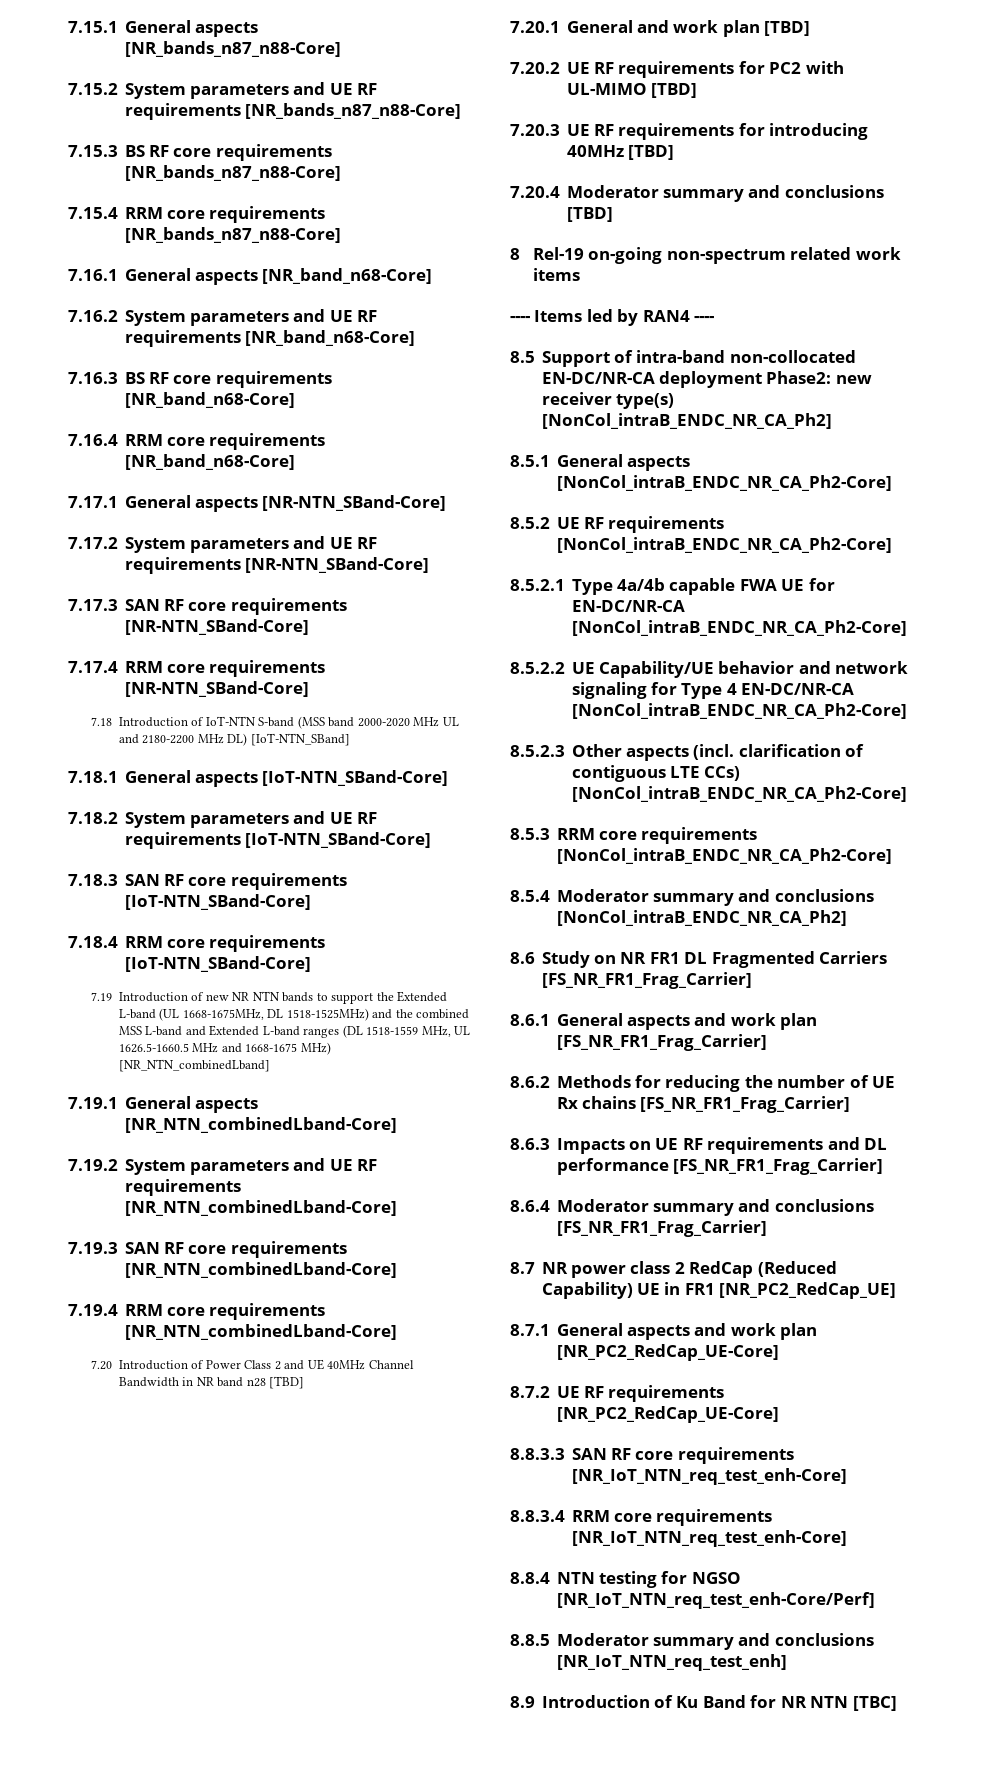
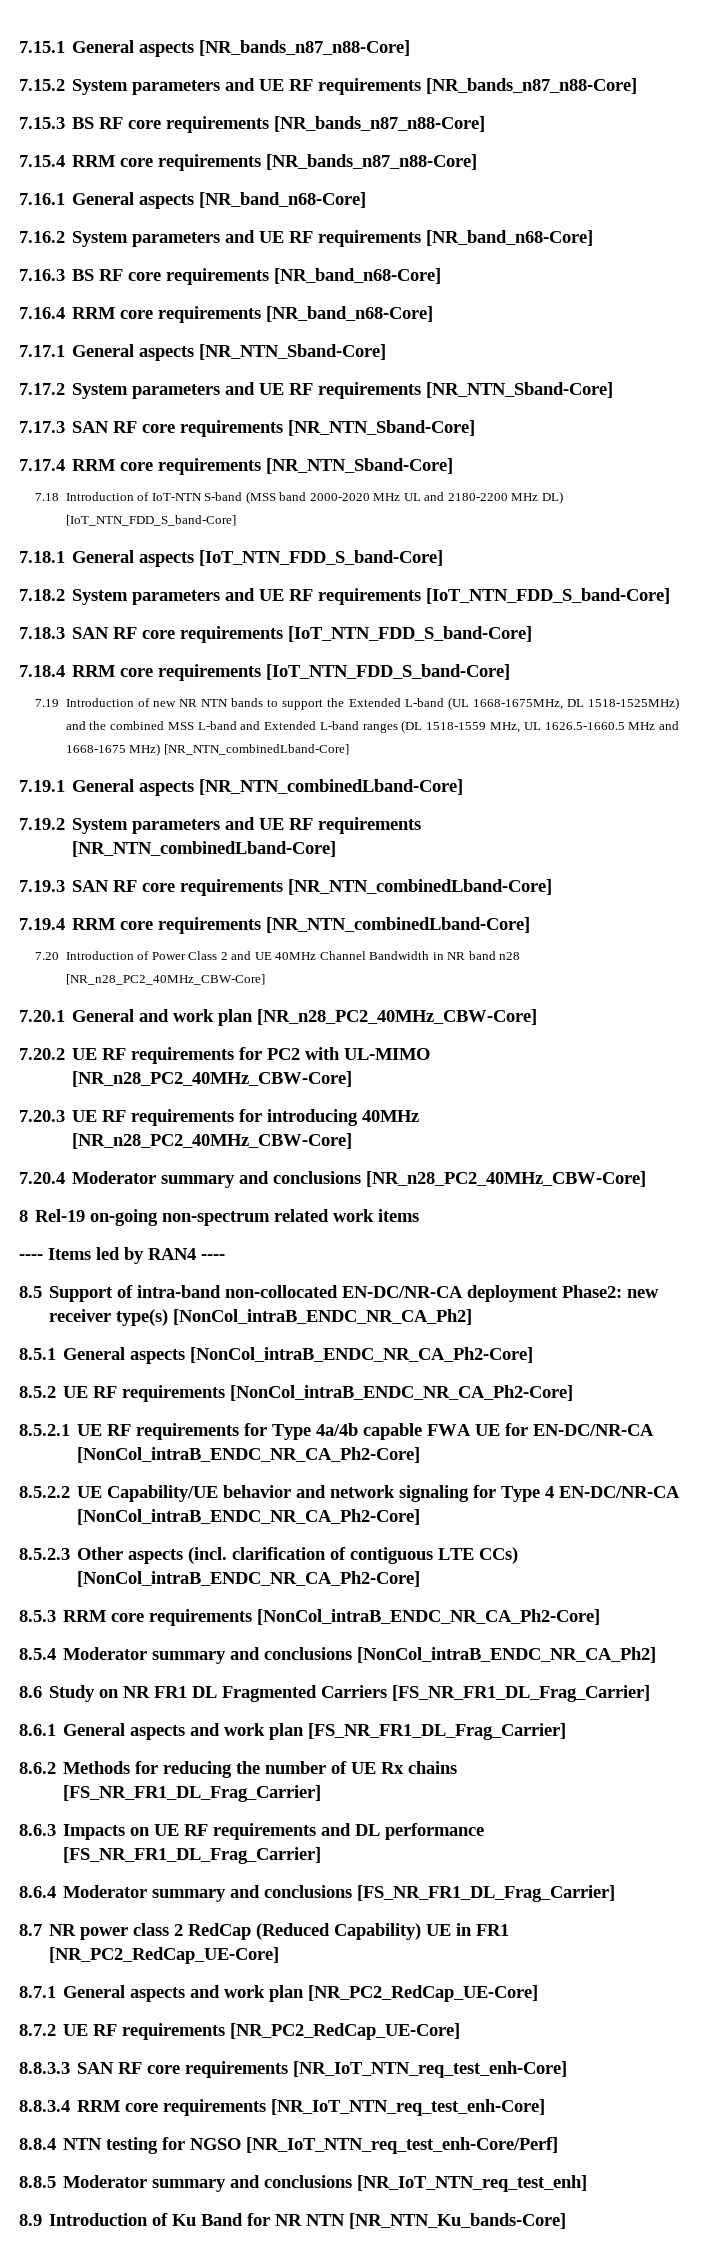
[262,495,447,511] [NR-NTN_SBand-Core] -> [198,344,386,360] [NR_NTN_Sband-Core]
[244,557,429,573] [NR-NTN_SBand-Core] -> [425,382,613,398] [NR_NTN_Sband-Core]
[124,619,309,635] [NR-NTN_SBand-Core] -> [287,420,475,436] [NR_NTN_Sband-Core]
[124,681,309,697] [NR-NTN_SBand-Core] -> [265,458,453,474] [NR_NTN_Sband-Core]
[250,733,350,746] [IoT-NTN_SBand] -> [65,515,236,526] [IoT_NTN_FDD_S_band-Core]
[262,770,449,786] [IoT-NTN_SBand-Core] -> [198,550,443,566] [IoT_NTN_FDD_S_band-Core]
[244,832,431,848] [IoT-NTN_SBand-Core] -> [425,588,670,604] [IoT_NTN_FDD_S_band-Core]
[124,894,311,910] [IoT-NTN_SBand-Core] -> [287,626,532,642] [IoT_NTN_FDD_S_band-Core]
[124,956,311,972] [IoT-NTN_SBand-Core] -> [265,664,510,680] [IoT_NTN_FDD_S_band-Core]
[118,1059,270,1072] [NR_NTN_combinedLband] -> [163,744,349,755] [NR_NTN_combinedLband-Core]
[269,1376,305,1389] [TBD] -> [65,974,265,985] [NR_n28_PC2_40MHz_CBW-Core]
[764,21,811,36] [TBD] -> [256,1009,537,1025] [NR_n28_PC2_40MHz_CBW-Core]
[650,83,697,98] [TBD] -> [71,1071,352,1087] [NR_n28_PC2_40MHz_CBW-Core]
[627,145,674,160] [TBD] -> [71,1133,352,1149] [NR_n28_PC2_40MHz_CBW-Core]
[566,207,613,222] [TBD] -> [365,1171,646,1187] [NR_n28_PC2_40MHz_CBW-Core]
(565, 585) none -> [76,1423,267,1440] UE RF requirements for
[541,972,752,989] [FS_NR_FR1_Frag_Carrier] -> [391,1685,650,1702] [FS_NR_FR1_DL_Frag_Carrier]
[556,1034,767,1051] [FS_NR_FR1_Frag_Carrier] -> [307,1723,566,1740] [FS_NR_FR1_DL_Frag_Carrier]
[640,1096,851,1113] [FS_NR_FR1_Frag_Carrier] -> [62,1785,321,1802] [FS_NR_FR1_DL_Frag_Carrier]
[672,1158,883,1175] [FS_NR_FR1_Frag_Carrier] -> [62,1847,321,1864] [FS_NR_FR1_DL_Frag_Carrier]
[556,1220,767,1237] [FS_NR_FR1_Frag_Carrier] -> [356,1885,615,1902] [FS_NR_FR1_DL_Frag_Carrier]
[719,1282,897,1299] [NR_PC2_RedCap_UE] -> [48,1947,279,1964] [NR_PC2_RedCap_UE-Core]
[852,1696,897,1711] [TBC] -> [348,2213,566,2229] [NR_NTN_Ku_bands-Core]

